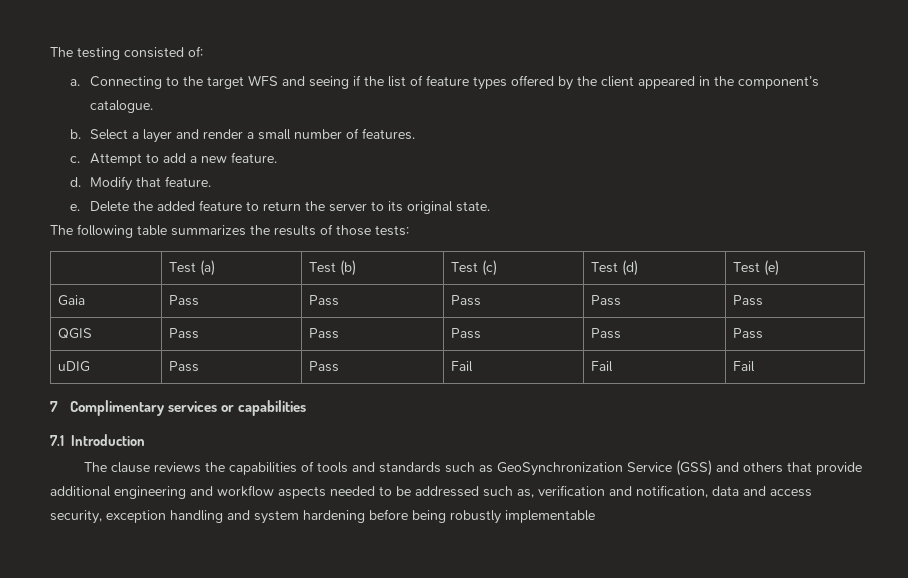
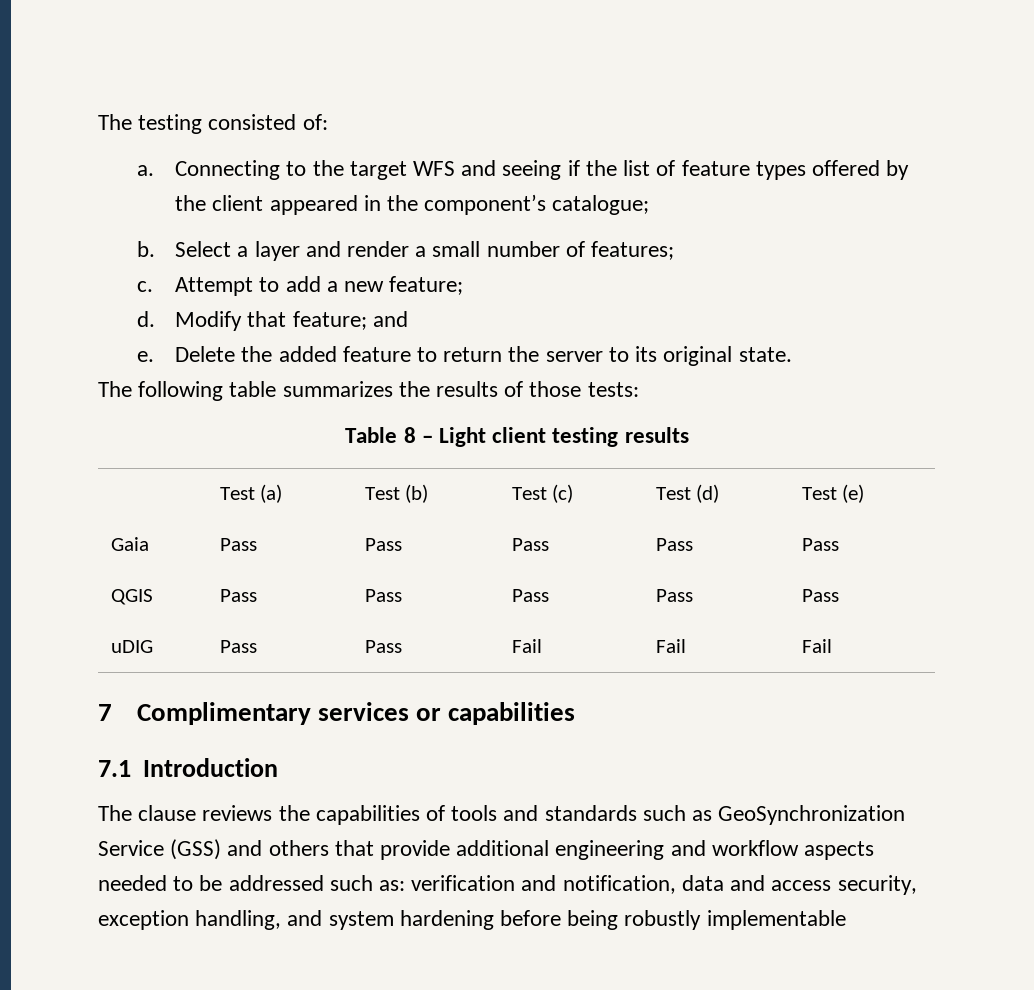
[89,100,153,113] catalogue. -> [552,195,650,215] catalogue;
[361,128,415,140] features. -> [591,241,675,260] features;
[230,152,277,163] feature. -> [389,276,464,295] feature;
[164,176,211,187] feature. -> [292,311,408,330] feature; and
(409, 230) none -> [345,427,689,447] // Table 8 – Light client testing results
[517,489,534,498] as, -> [379,880,406,891] as:
[170,510,223,523] handling -> [195,910,282,930] handling,

